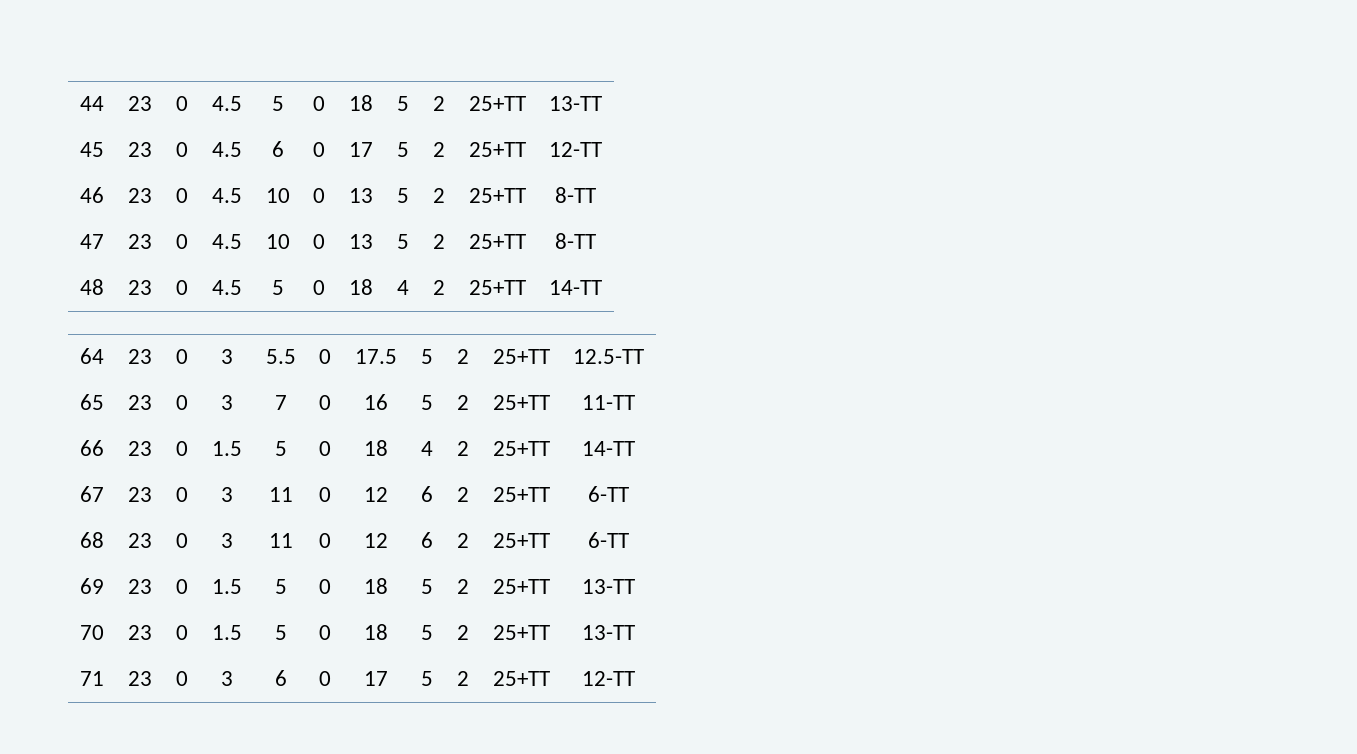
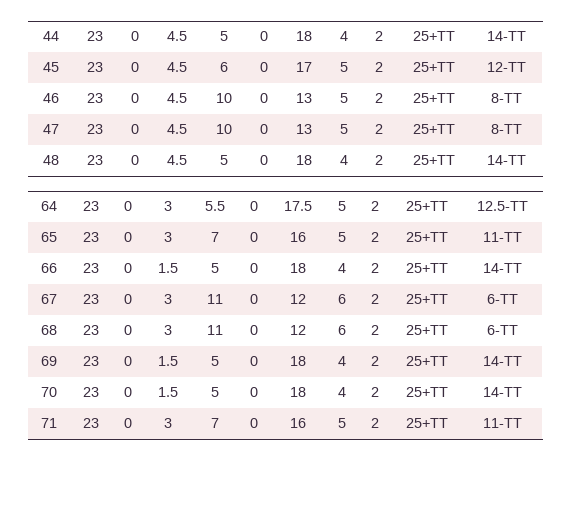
[396,96,409,111] [432,96,445,111] [468,96,526,111] [549,96,602,111] 5 | 2 | 25+TT | 13-TT -> [339,31,348,41] [375,31,383,41] [412,31,455,41] [487,31,526,41] 4 | 2 | 25+TT | 14-TT
[420,579,433,594] [456,579,469,594] [492,579,550,594] [582,579,635,594] 5 | 2 | 25+TT | 13-TT -> [338,356,346,366] [371,356,379,366] [406,356,448,366] [483,356,522,366] 4 | 2 | 25+TT | 14-TT
[420,625,433,640] [456,625,469,640] [492,625,550,640] [582,625,635,640] 5 | 2 | 25+TT | 13-TT -> [338,387,346,397] [371,387,379,397] [406,387,448,397] [483,387,522,397] 4 | 2 | 25+TT | 14-TT
[274,670,287,686] [319,671,331,686] [363,671,388,686] [420,671,433,686] [456,671,469,686] [492,671,550,686] [582,671,635,686] 6 | 0 | 17 | 5 | 2 | 25+TT | 12-TT -> [210,418,219,428] [250,418,258,428] [290,418,306,428] [338,418,346,428] [371,418,379,428] [406,418,448,428] [483,418,522,428] 7 | 0 | 16 | 5 | 2 | 25+TT | 11-TT

